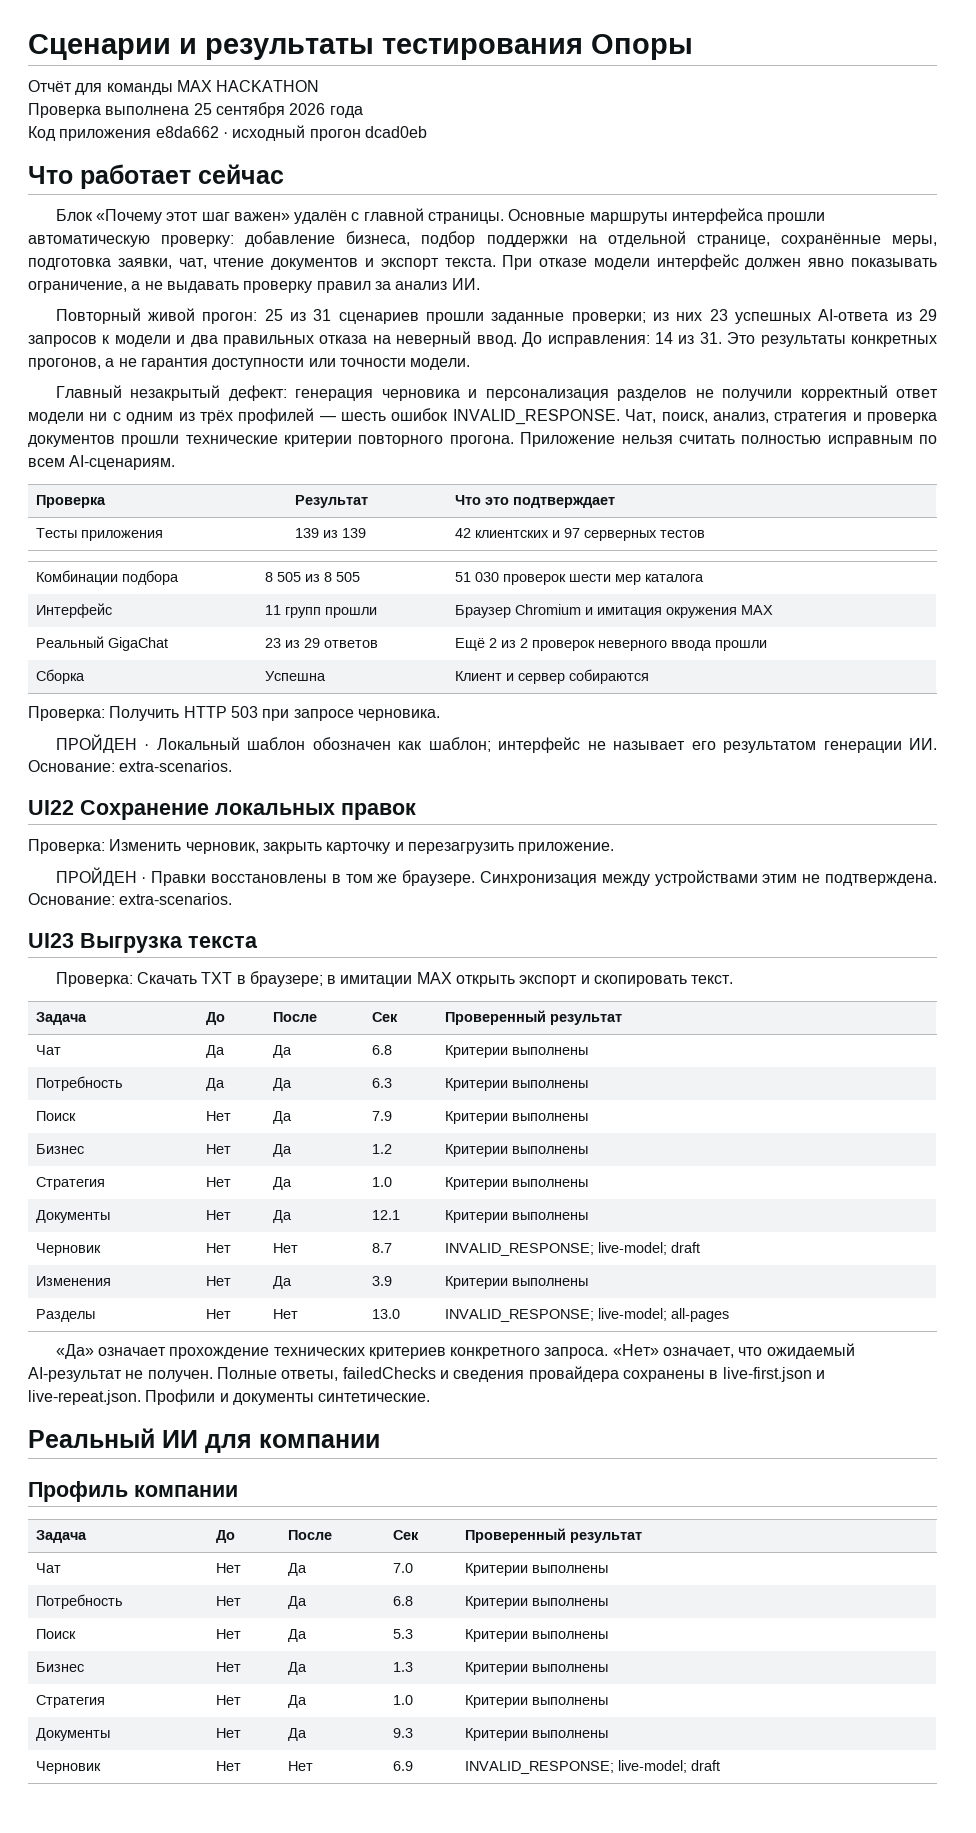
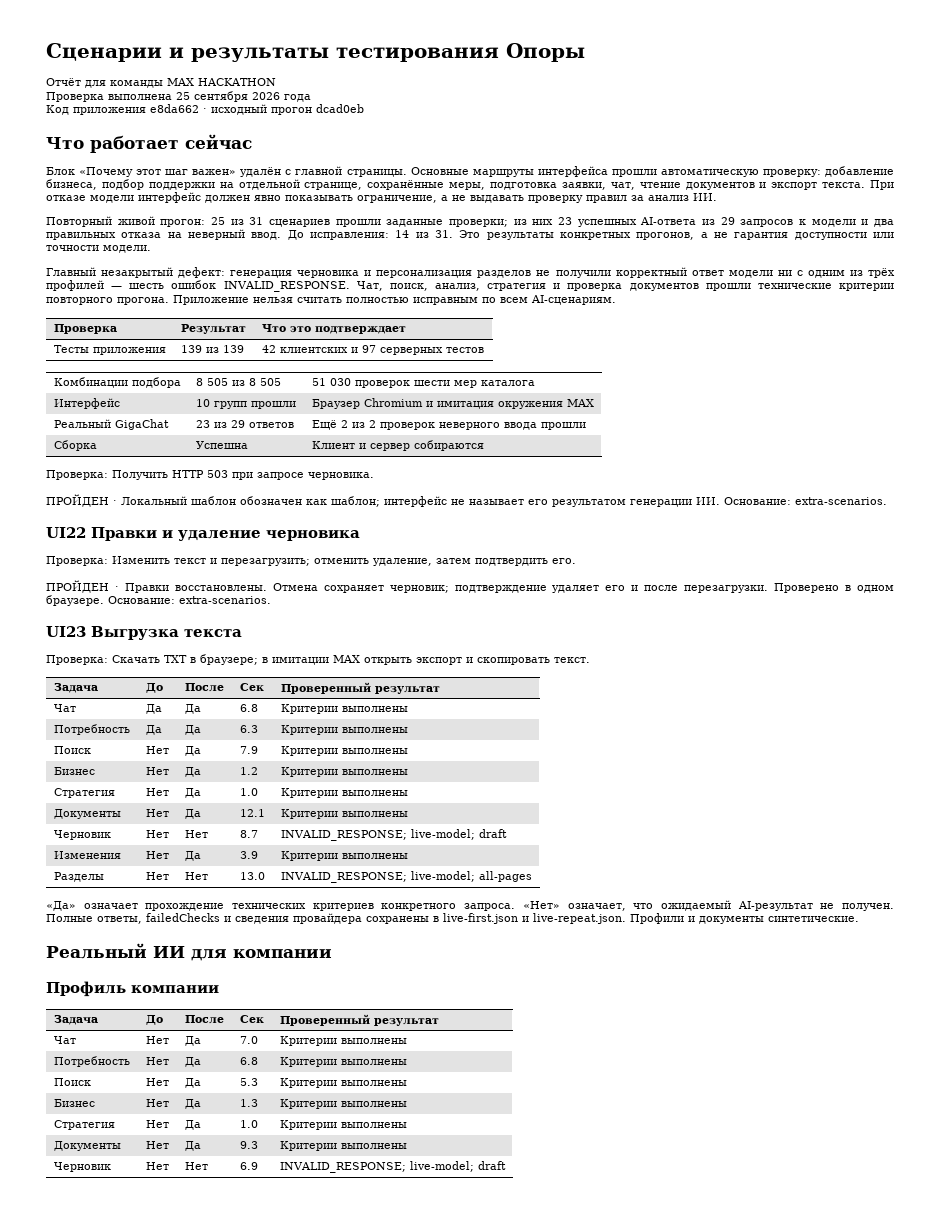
[264,605,281,615] 11 -> [195,399,210,407] 10
[80,800,416,820] [28,839,615,854] [55,867,937,886] Сохранение локальных правок // Проверка: Изменить черновик, закрыть карточку и перезагрузить приложение. // ПРОЙДЕН · Правки восстановлены в том же браузере. Синхронизация между устройствами этим не подтверждена. -> [91,527,360,541] [46,556,576,566] [46,580,894,593] [46,595,104,606] Правки и удаление черновика // Проверка: Изменить текст и перезагрузить; отменить удаление, затем подтвердить его. // ПРОЙДЕН · Правки восстановлены. Отмена сохраняет черновик; подтверждение удаляет его и после перезагрузки. Проверено в одном браузере.

